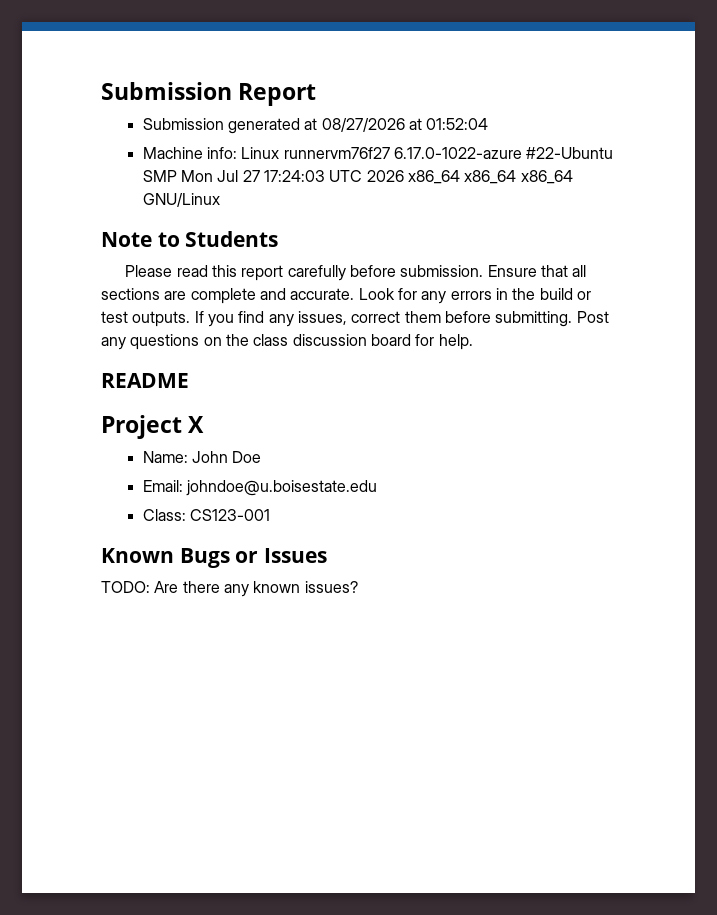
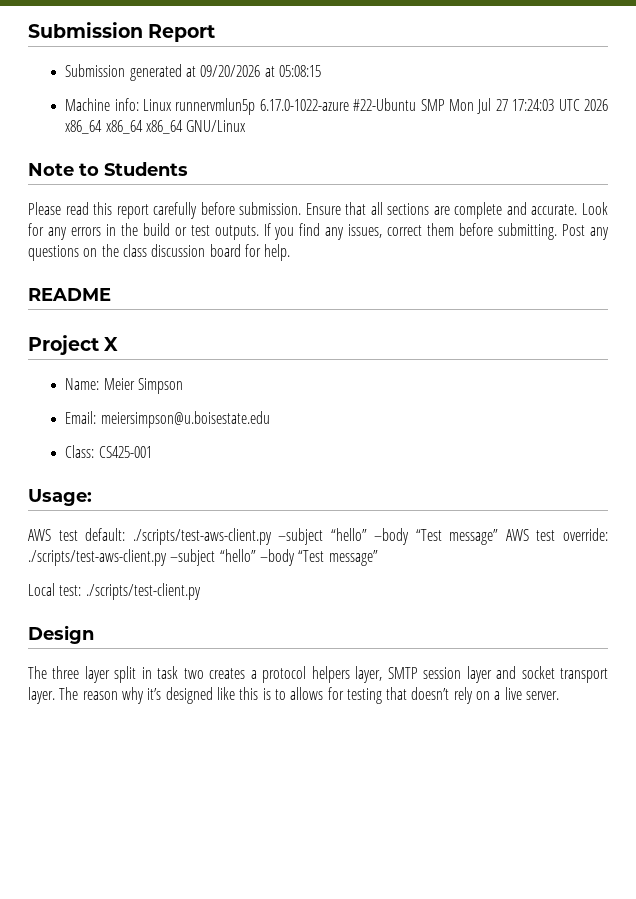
[321,118,489,132] 08/27/2026 at 01:52:04 -> [200,65,321,77] 09/20/2026 at 05:08:15
[283,147,390,159] runnervm76f27 -> [175,98,256,115] runnervmlun5p
[191,451,262,463] John Doe -> [103,378,183,394] Meier Simpson
[185,480,377,496] johndoe@u.boisestate.edu -> [100,411,270,428] meiersimpson@u.boisestate.edu
[189,509,270,521] [101,548,327,568] [101,581,358,597] CS123-001 // Known Bugs or Issues // TODO: Are there any known issues? -> [98,446,152,458] [28,489,92,506] [28,528,608,545] [28,549,378,566] [28,583,201,600] [28,625,94,644] [28,666,608,683] [28,687,560,704] CS425-001 // Usage: // AWS test default: ./scripts/test-aws-client.py –subject “hello” –body “Test message” AWS test override: ./scripts/test-aws-client.py –subject “hello” –body “Test message” // Local test: ./scripts/test-client.py // Design // The three layer split in task two creates a protocol helpers layer, SMTP session layer and socket transport layer. The reason why it’s designed like this is to allows for testing that doesn’t rely on a live server.

